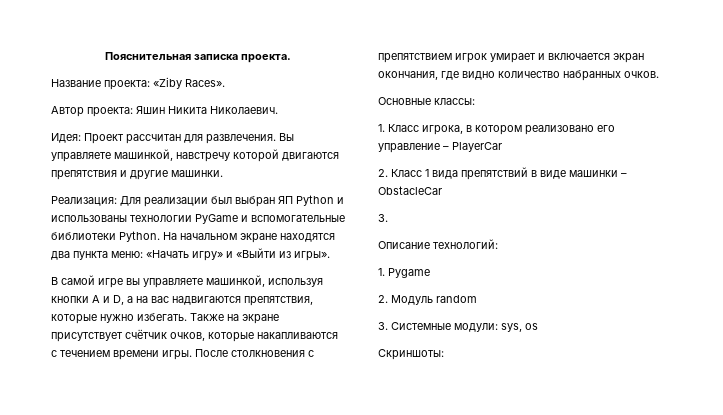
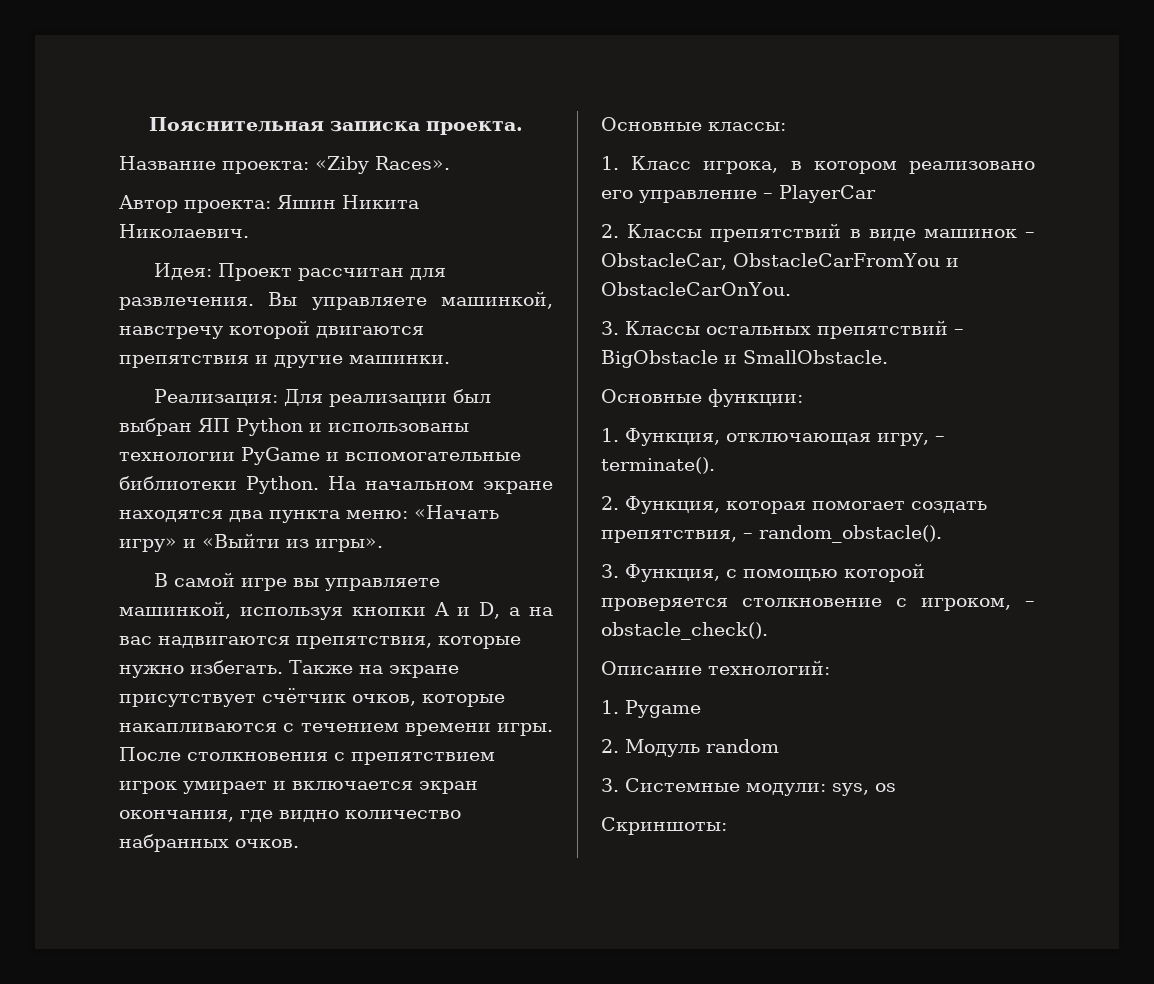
[391,167,627,180] [378,186,442,195] [378,214,388,222] Класс 1 вида препятствий в виде машинки – ObstacleCar // 3. -> [627,223,1035,242] [601,253,959,270] [601,282,791,296] [601,320,964,339] [601,350,888,368] [601,389,803,407] [601,428,945,446] [601,457,715,474] [601,496,987,514] [601,525,942,543] [601,563,925,582] [601,598,1035,611] [601,622,768,640] Классы препятствий в виде машинок – ObstacleCar, ObstacleCarFromYou и ObstacleCarOnYou. // 3. Классы остальных препятствий – BigObstacle и SmallObstacle. // Основные функции: // 1. Функция, отключающая игру, – terminate(). // 2. Функция, которая помогает создать препятствия, – random_obstacle(). // 3. Функция, с помощью которой проверяется столкновение с игроком, – obstacle_check().

